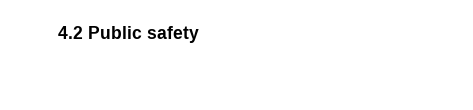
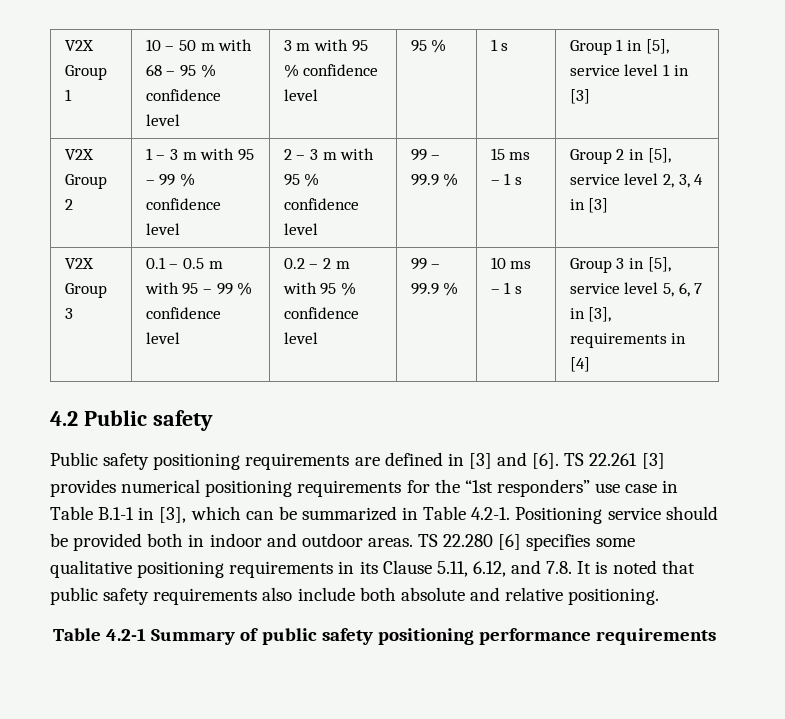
[58,26,199,43] 4.2 Public safety -> [64,40,94,51] [64,65,107,80] [64,89,72,101] [145,39,253,51] [145,64,216,78] [145,89,221,101] [145,114,180,126] [283,39,368,52] [283,64,379,78] [283,89,318,101] [410,39,447,53] [490,39,509,51] [569,39,669,55] [569,64,689,76] [569,89,590,104] [64,149,94,160] [64,174,107,189] [64,199,73,210] [145,148,254,161] [145,173,195,187] [145,198,221,210] [145,223,180,235] [283,148,375,160] [283,173,320,187] [283,198,359,210] [283,223,318,235] [410,149,441,161] [410,173,459,187] [490,148,531,160] [490,173,522,185] [569,148,671,164] [569,173,704,188] [569,198,609,213] [64,258,94,269] [64,283,107,298] [64,308,73,319] [145,257,223,269] [144,282,253,296] [145,307,221,319] [145,332,180,344] [283,258,350,269] [282,282,356,296] [283,307,359,319] [283,332,318,344] [410,258,441,270] [410,282,459,296] [490,257,532,269] [490,282,522,294] [569,257,671,273] [569,282,703,297] [569,307,612,322] [569,333,687,348] [569,357,590,372] [50,410,213,431] [50,452,665,470] [50,479,679,497] [50,506,718,524] [50,533,635,551] [50,560,695,578] [50,587,660,605] [52,628,717,645] V2X Group 1 | 10 – 50 m with 68 – 95 % confidence level | 3 m with 95 % confidence level | 95 % | 1 s | Group 1 in [5], service level 1 in [3] // V2X Group 2 | 1 – 3 m with 95 – 99 % confidence level | 2 – 3 m with 95 % confidence level | 99 – 99.9 % | 15 ms – 1 s | Group 2 in [5], service level 2, 3, 4 in [3] // V2X Group 3 | 0.1 – 0.5 m with 95 – 99 % confidence level | 0.2 – 2 m with 95 % confidence level | 99 – 99.9 % | 10 ms – 1 s | Group 3 in [5], service level 5, 6, 7 in [3], requirements in [4] // 4.2 Public safety // Public safety positioning requirements are defined in [3] and [6]. TS 22.261 [3] provides numerical positioning requirements for the “1st responders” use case in Table B.1-1 in [3], which can be summarized in Table 4.2-1. Positioning service should be provided both in indoor and outdoor areas. TS 22.280 [6] specifies some qualitative positioning requirements in its Clause 5.11, 6.12, and 7.8. It is noted that public safety requirements also include both absolute and relative positioning. // Table 4.2-1 Summary of public safety positioning performance requirements

